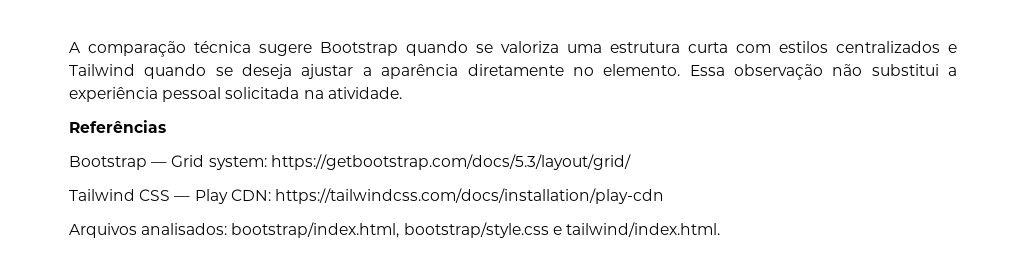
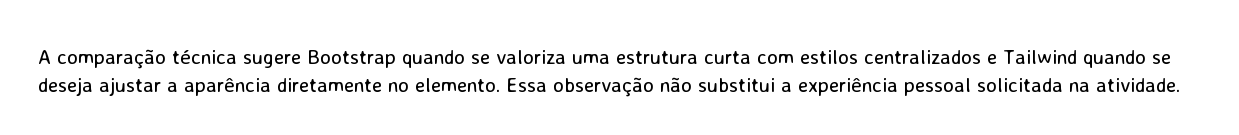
[69,120,166,133] [69,154,631,170] [69,188,664,204] [69,222,720,238] // Referências // Bootstrap — Grid system: https://getbootstrap.com/docs/5.3/layout/grid/ // Tailwind CSS — Play CDN: https://tailwindcss.com/docs/installation/play-cdn // Arquivos analisados: bootstrap/index.html, bootstrap/style.css e tailwind/index.html. -> (1180, 85) none

